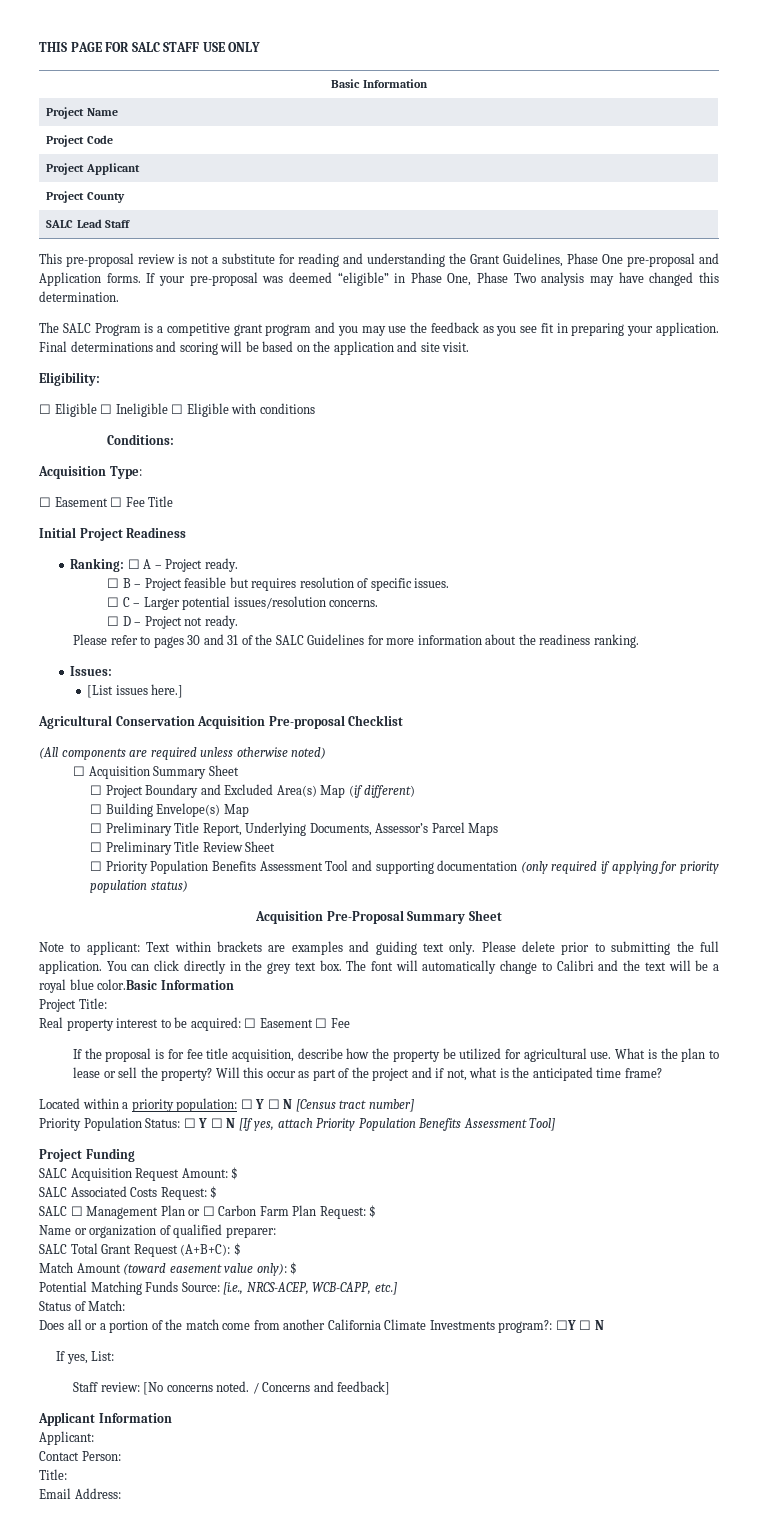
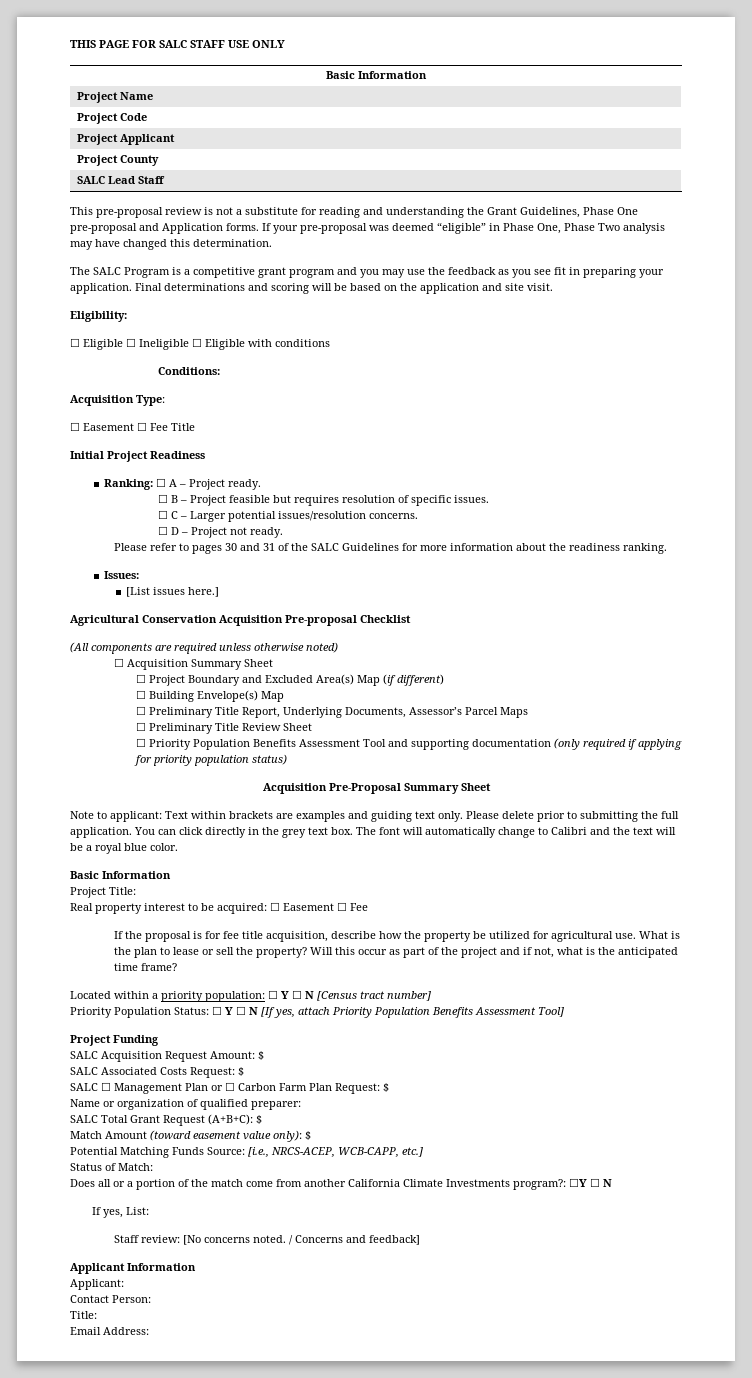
[97,979,158,990] color.Basic -> [150,843,178,851] [70,871,99,879] color. // Basic

